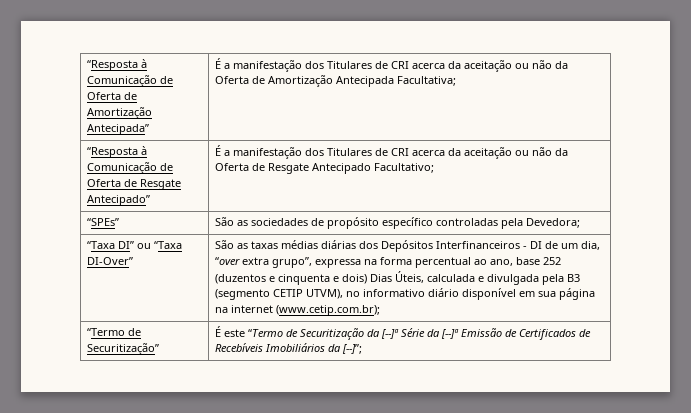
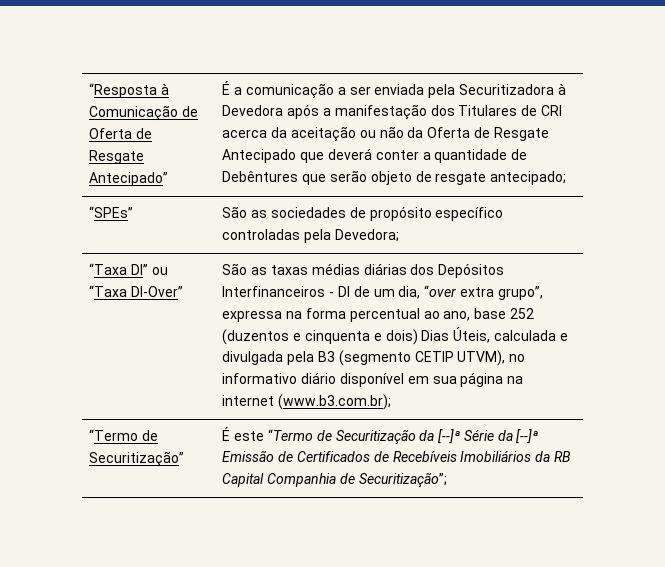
[86,59,147,71] [86,75,173,87] [86,92,137,100] [86,107,152,119] [86,124,149,135] [214,58,568,72] [214,75,456,87] [86,146,147,158] [86,162,173,174] [86,179,181,190] [86,195,150,206] [214,145,221,156] “Resposta à Comunicação de Oferta de Amortização Antecipada” | É a manifestação dos Titulares de CRI acerca da aceitação ou não da Oferta de Amortização Antecipada Facultativa; // “Resposta à Comunicação de Oferta de Resgate Antecipado” | É -> [89,83,170,98] [89,105,199,121] [89,128,153,139] [89,150,145,164] [89,172,169,186] [222,81,566,99] [222,104,320,119] “Resposta à Comunicação de Oferta de Resgate Antecipado” | É a comunicação a ser enviada pela Securitizadora à Devedora após
[373,163,434,173] Facultativo; -> [300,148,528,163] [222,170,567,185] que deverá conter a quantidade de Debêntures que serão objeto de resgate antecipado;
[275,305,380,316] (www.cetip.com.br); -> [278,394,392,410] (www.b3.com.br);
[341,344,362,354] [--]”; -> [553,451,571,462] [222,473,447,488] RB Capital Companhia de Securitização”;

